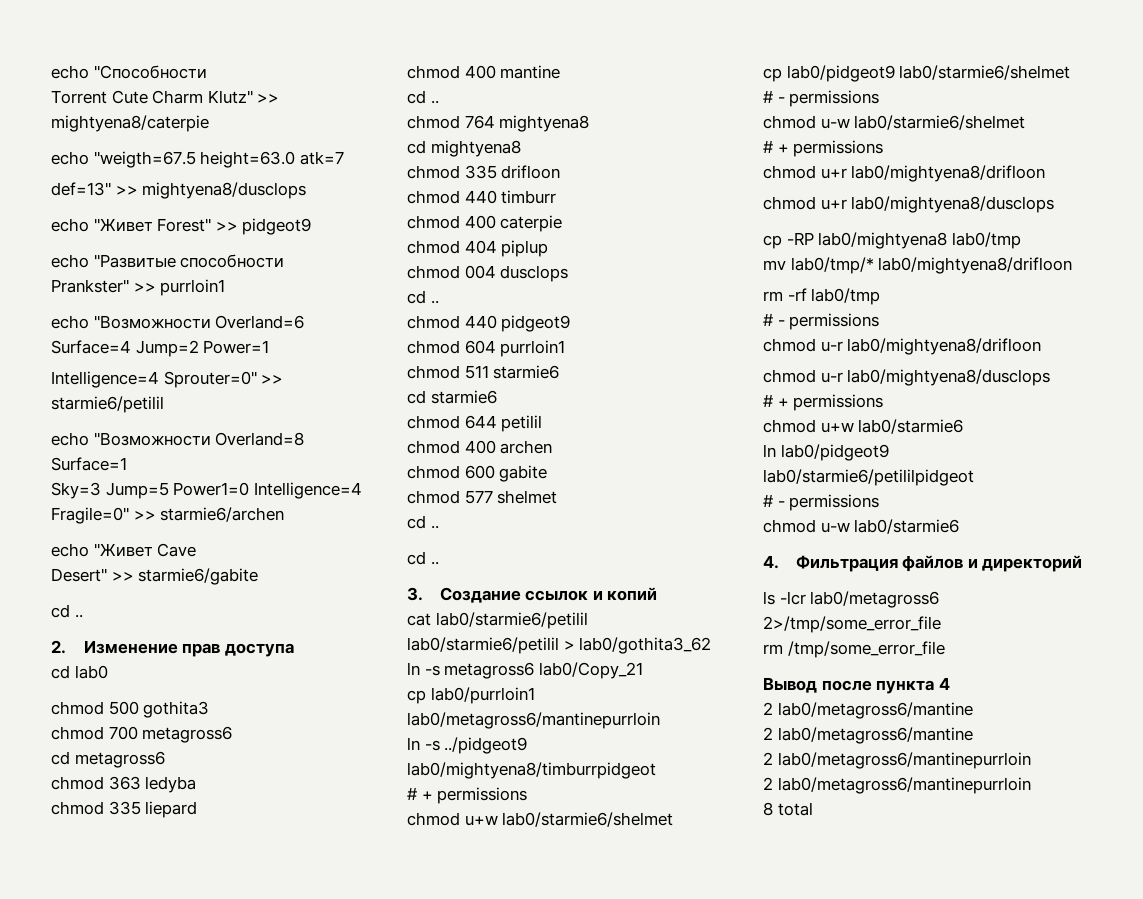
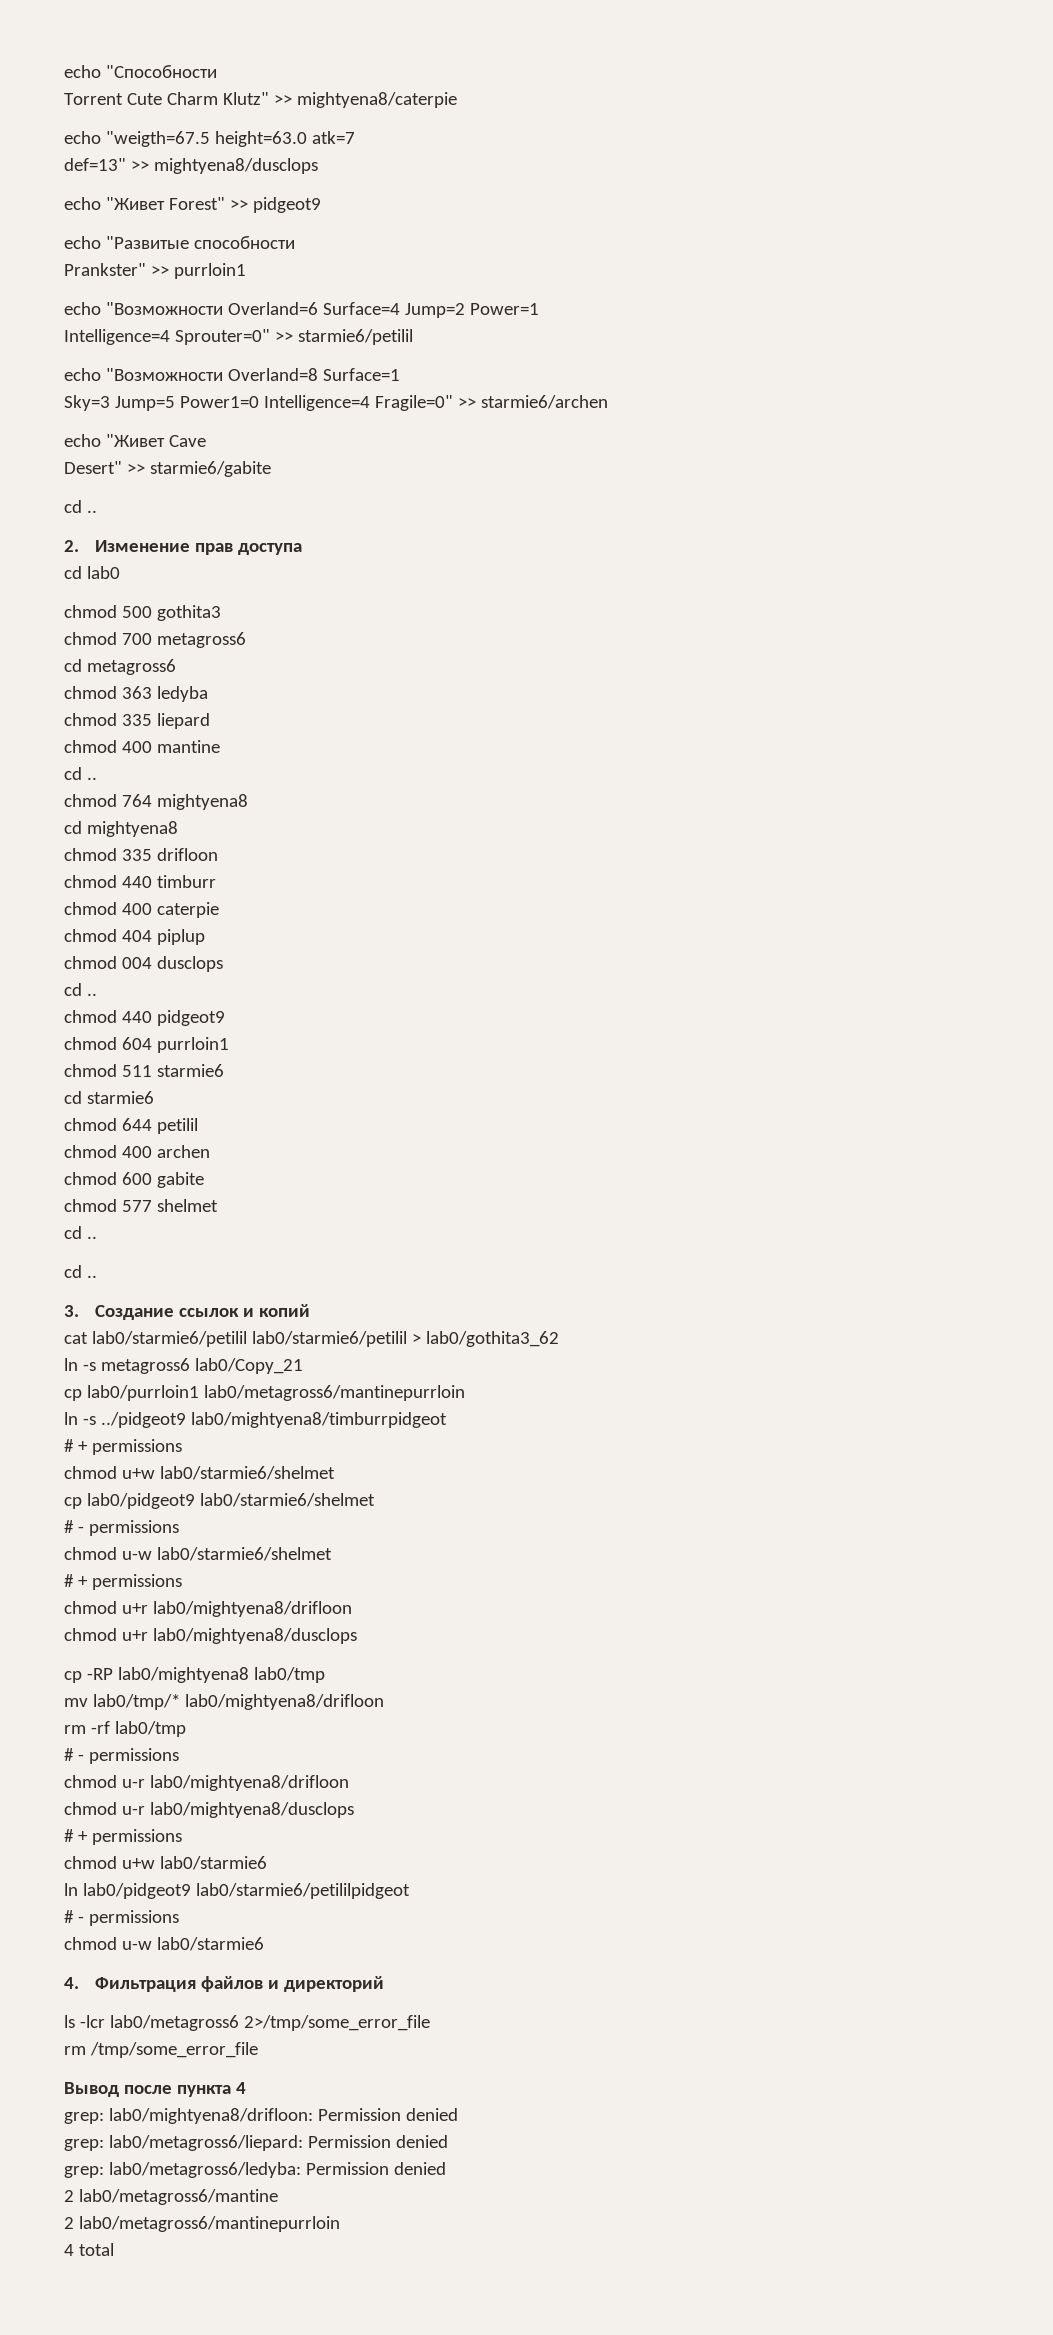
[763,702,973,719] 2 lab0/metagross6/mantine -> [64,2108,458,2124] [64,2135,448,2151] [64,2162,446,2178] grep: lab0/mightyena8/drifloon: Permission denied // grep: lab0/metagross6/liepard: Permission denied // grep: lab0/metagross6/ledyba: Permission denied
[763,777,1031,794] [763,802,773,816] 2 lab0/metagross6/mantinepurrloin // 8 -> [64,2244,74,2256] 4

